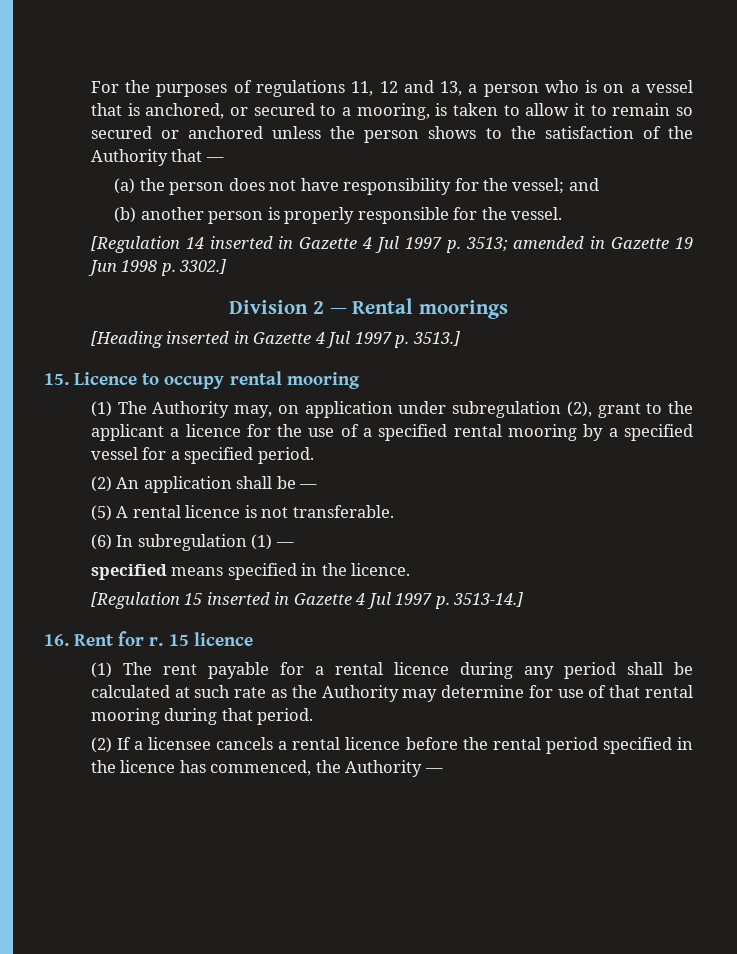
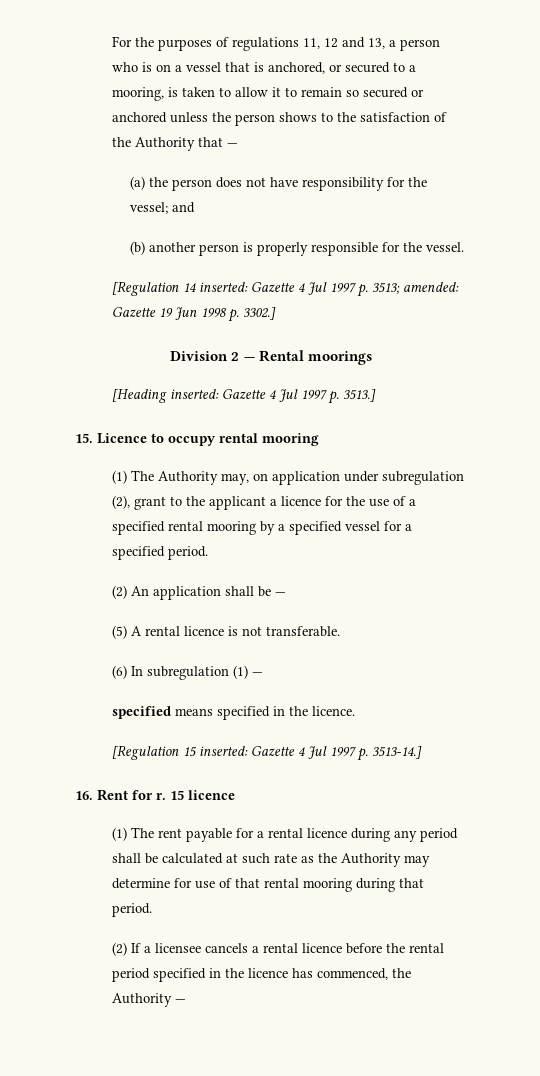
[209,236,294,249] inserted in -> [198,282,248,292] inserted:
[513,236,606,249] amended in -> [402,282,459,292] amended:
[166,331,249,344] inserted in -> [169,389,219,399] inserted:
[206,592,290,605] inserted in -> [198,746,248,756] inserted:

